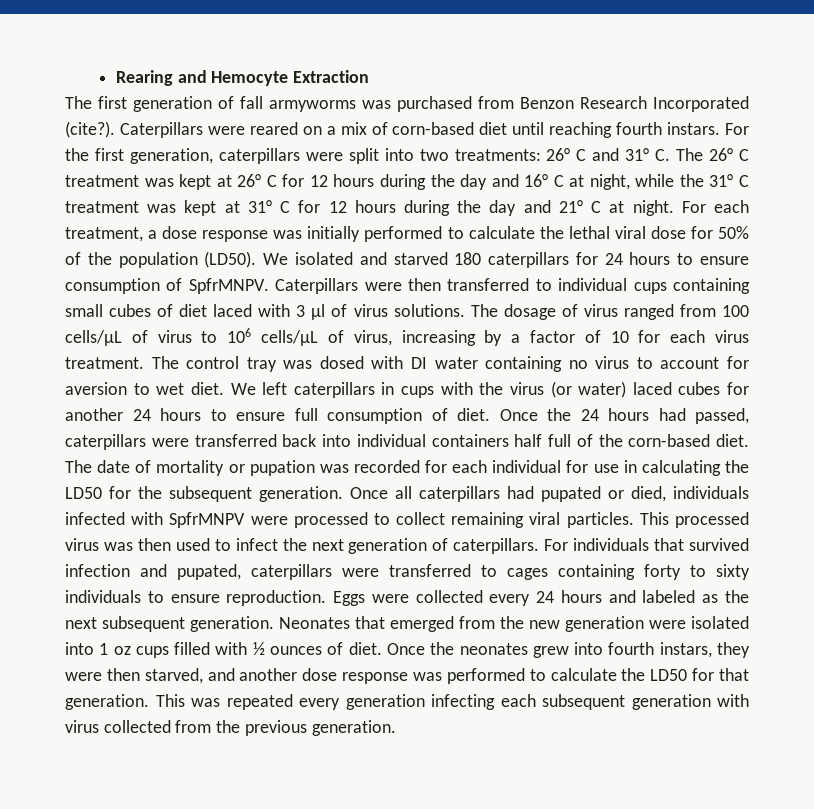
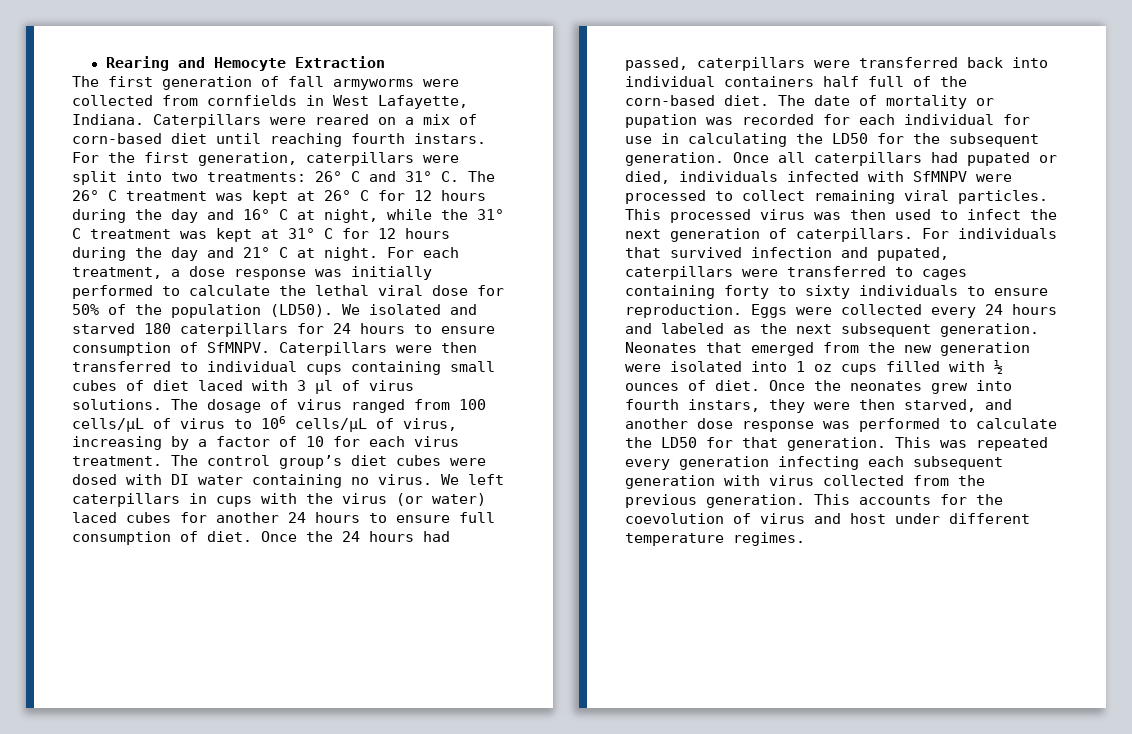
[362,96,749,112] [65,121,115,138] was purchased from Benzon Research Incorporated (cite?). -> [423,79,459,87] [72,95,468,109] [72,114,144,125] were collected from cornfields in West Lafayette, Indiana.
[188,278,269,294] SpfrMNPV. -> [207,342,270,353] SfMNPV.
[246,357,313,372] tray was -> [279,455,486,469] group’s diet cubes were
[595,356,749,369] [65,382,224,395] virus to account for aversion to wet diet. -> [378,474,432,485] virus.
[169,512,246,528] SpfrMNPV -> [913,171,967,182] SfMNPV
(396, 728) none -> [814,494,1003,505] [625,513,1030,524] [625,532,805,546] This accounts for the coevolution of virus and host under different temperature regimes.

